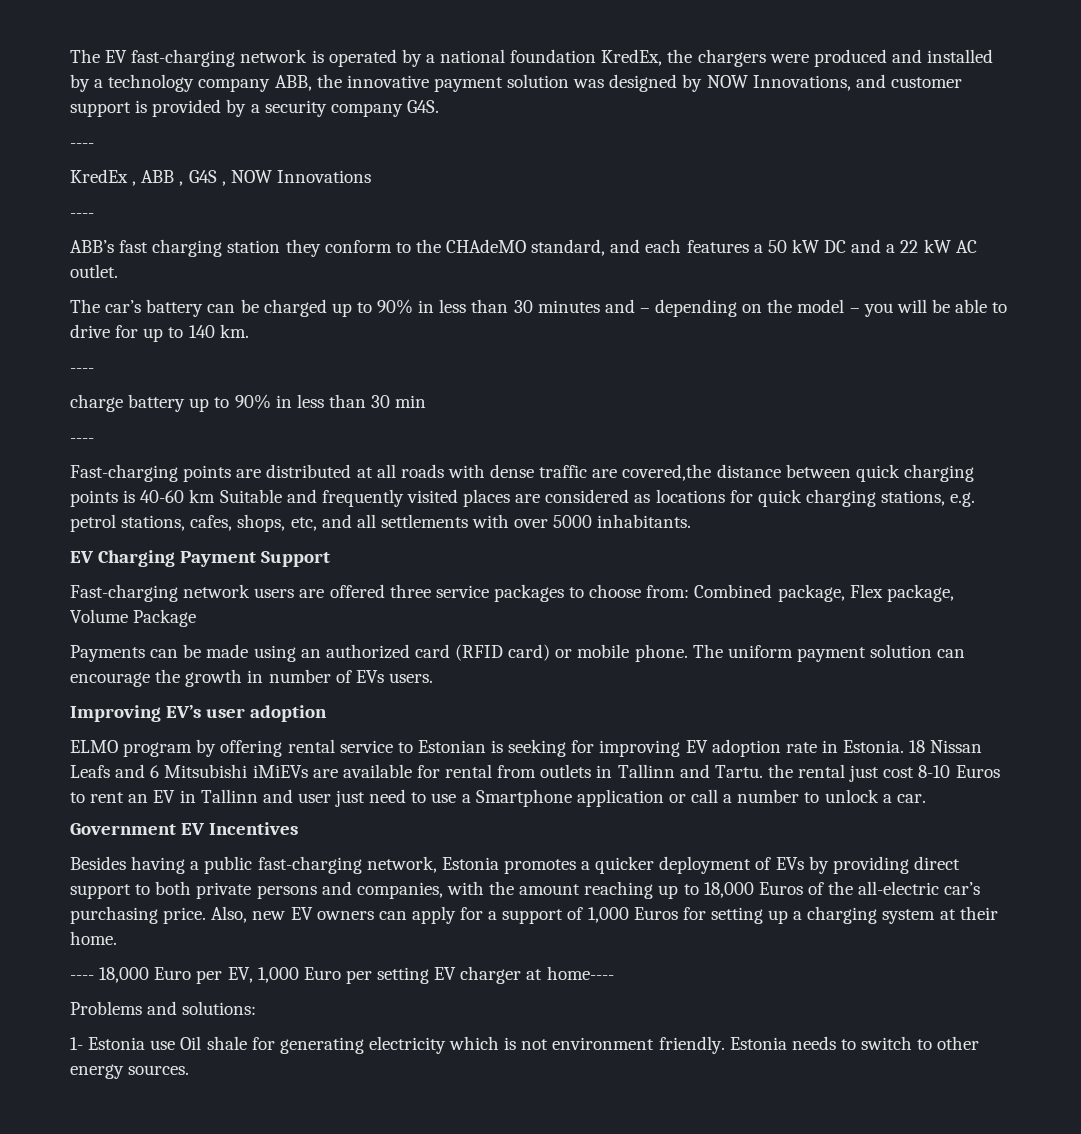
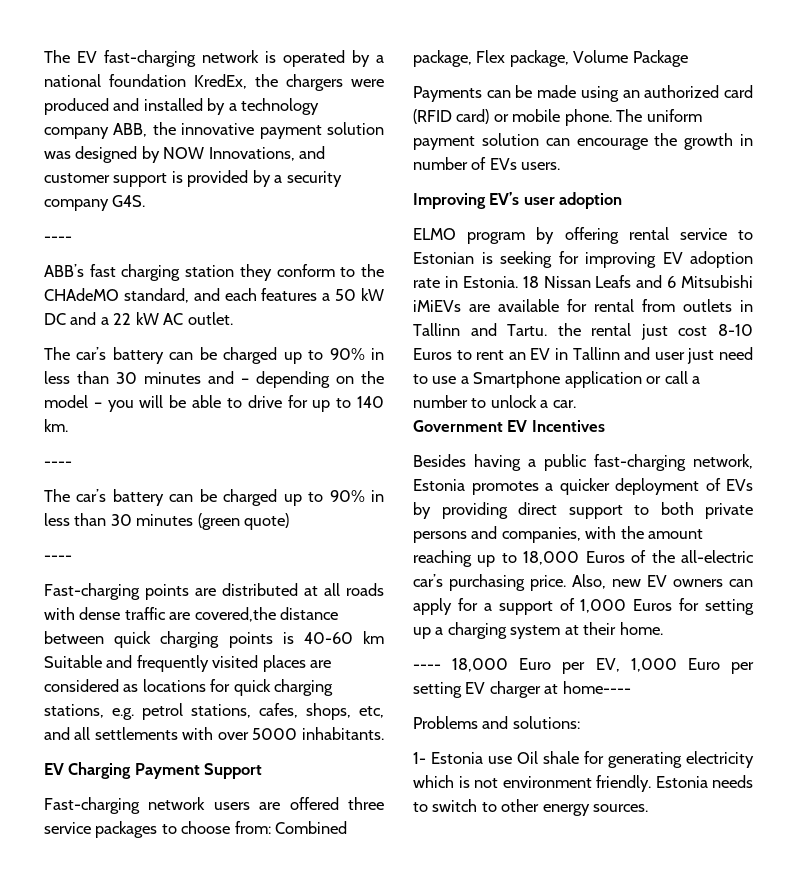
[70,169,371,186] [70,213,94,218] // KredEx , ABB , G4S , NOW Innovations // ---- -> (72, 239) none
[70,394,427,412] charge battery up to 90% in less than 30 min -> [44,489,384,506] [44,513,290,530] The car’s battery can be charged up to 90% in less than 30 minutes (green quote)

